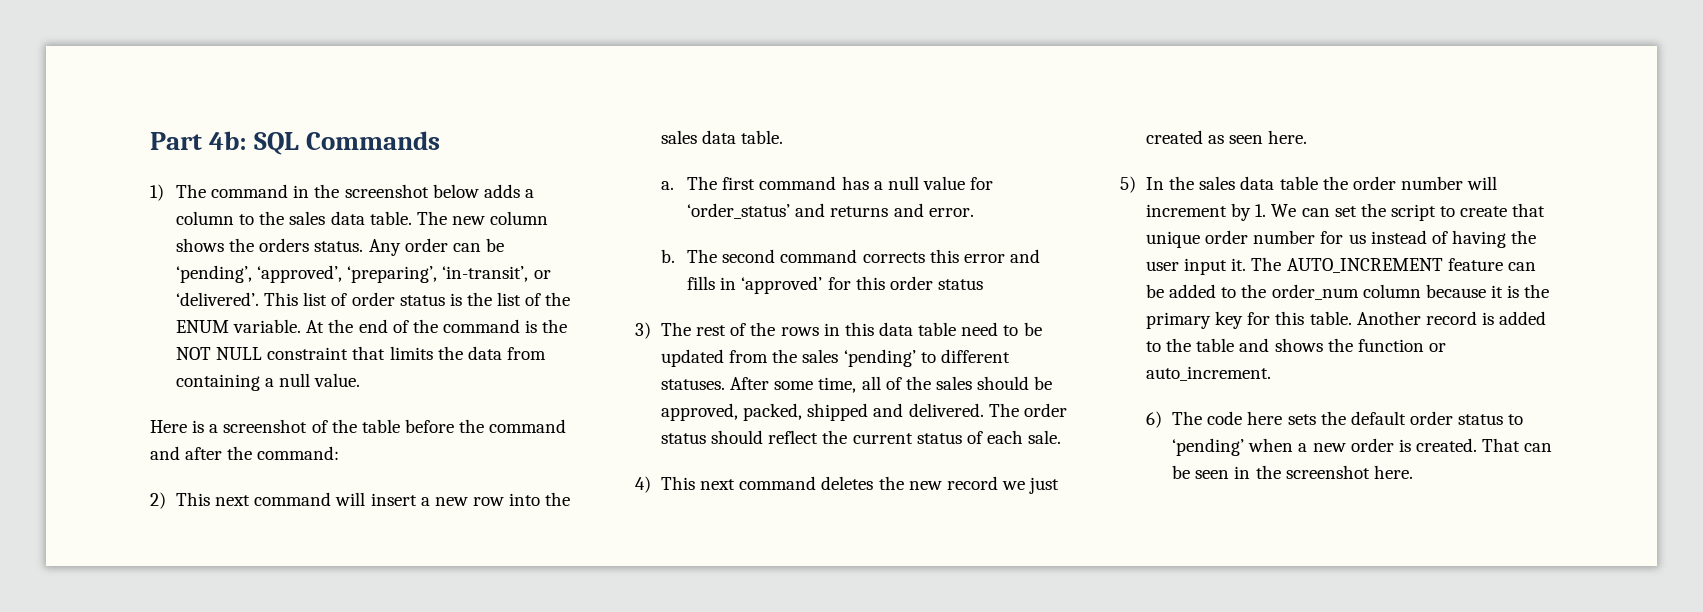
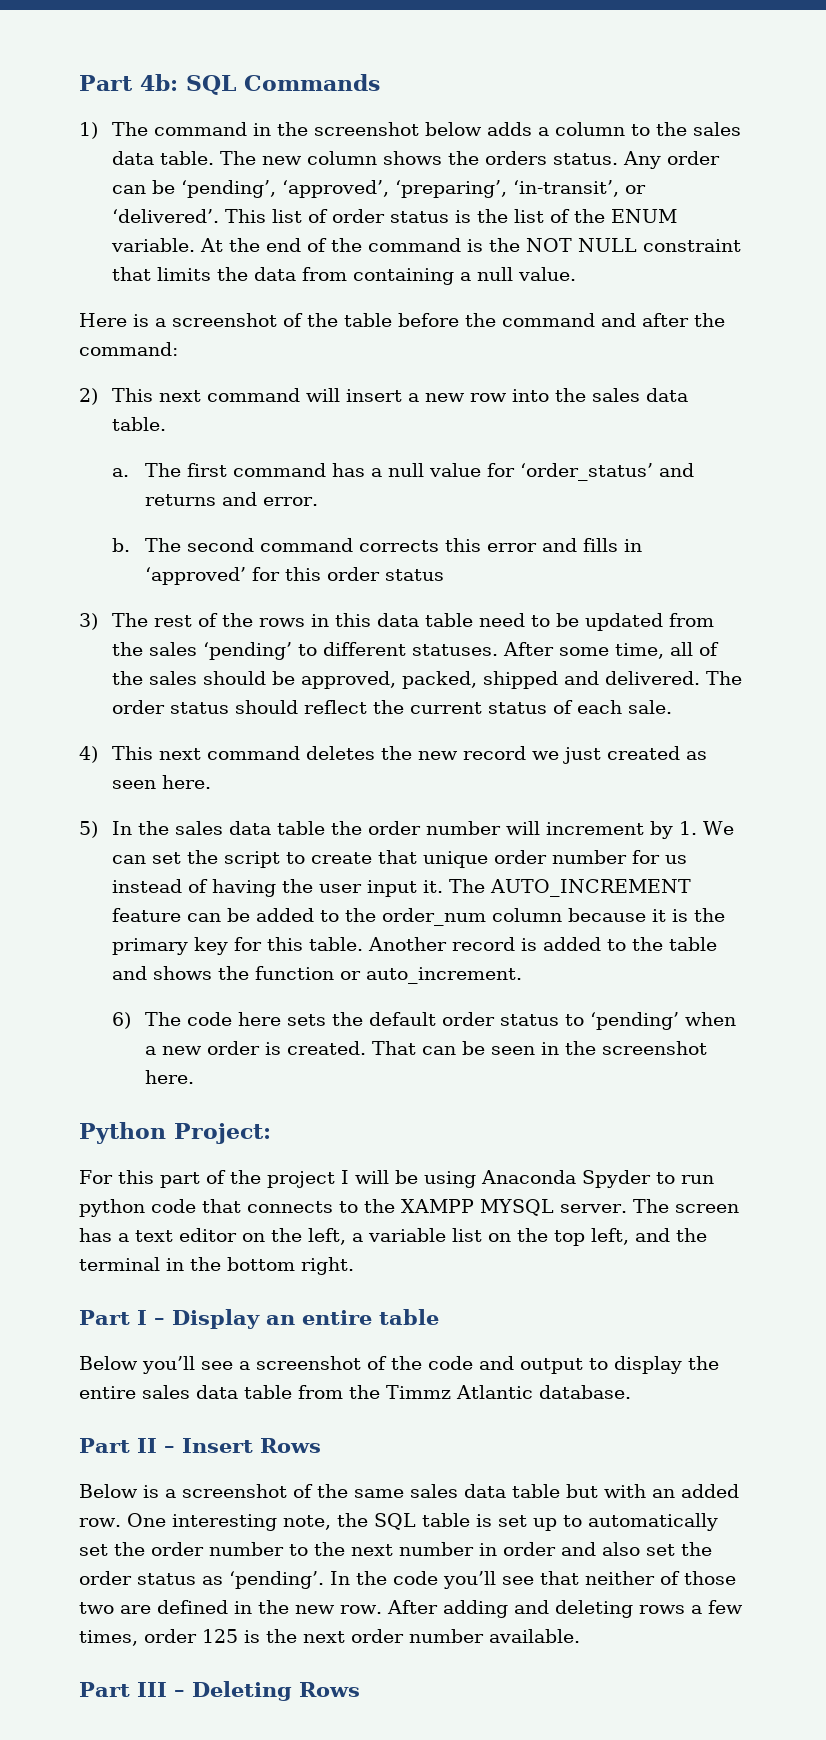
(1413, 472) none -> [79,1122,271,1144] [79,1170,714,1188] [79,1199,739,1217] [79,1228,707,1246] [79,1257,354,1275] [79,1309,439,1329] [79,1356,719,1374] [79,1385,631,1399] [79,1438,321,1453] [79,1484,739,1498] [79,1513,718,1531] [79,1542,712,1556] [79,1571,736,1589] [79,1600,743,1618] [79,1629,580,1646] [79,1681,360,1701] // Python Project: // For this part of the project I will be using Anaconda Spyder to run python code that connects to the XAMPP MYSQL server. The screen has a text editor on the left, a variable list on the top left, and the terminal in the bottom right. // Part I – Display an entire table // Below you’ll see a screenshot of the code and output to display the entire sales data table from the Timmz Atlantic database. // Part II – Insert Rows // Below is a screenshot of the same sales data table but with an added row. One interesting note, the SQL table is set up to automatically set the order number to the next number in order and also set the order status as ‘pending’. In the code you’ll see that neither of those two are defined in the new row. After adding and deleting rows a few times, order 125 is the next order number available. // Part III – Deleting Rows

